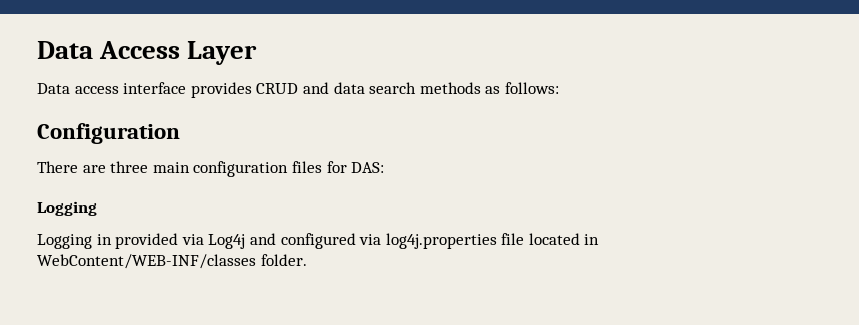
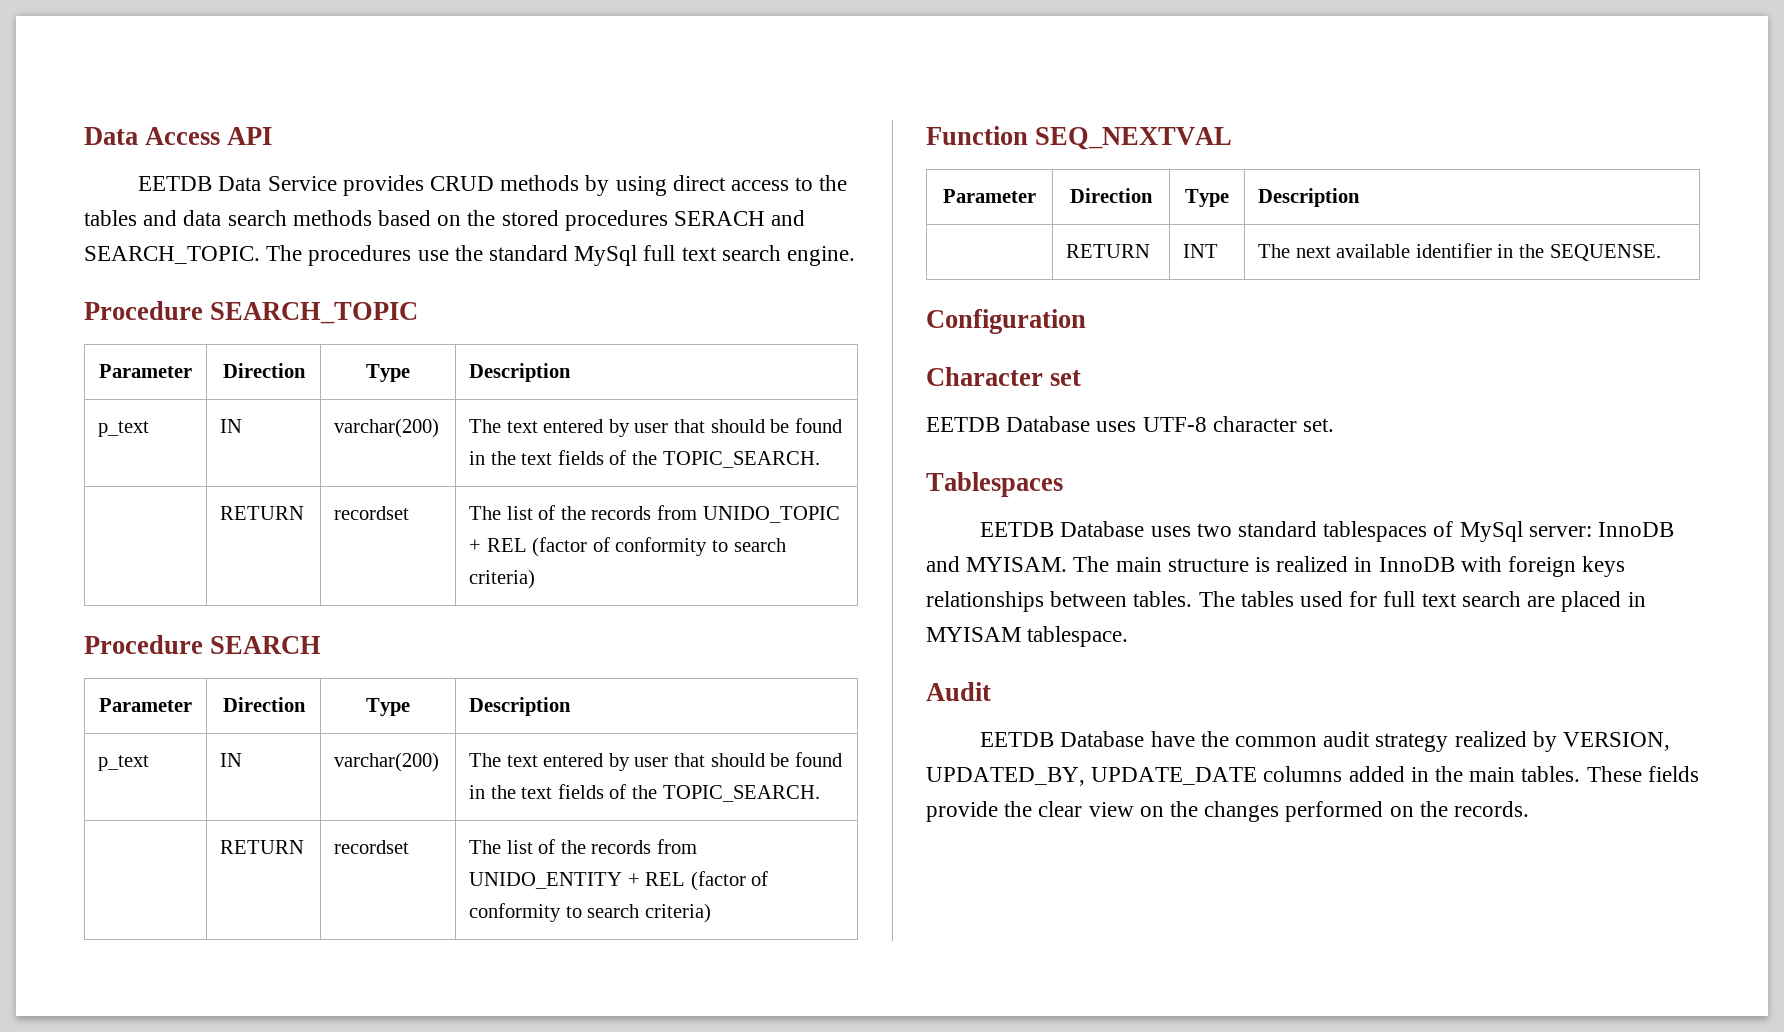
[187,41,258,65] [37,82,559,98] [37,123,180,144] [37,161,385,177] [37,201,97,216] [37,233,600,249] [37,254,307,269] Layer // Data access interface provides CRUD and data search methods as follows: // Configuration // There are three main configuration files for DAS: // Logging // Logging in provided via Log4j and configured via log4j.properties file located in WebContent/WEB-INF/classes folder. -> [227,127,273,145] [138,175,848,196] [84,210,806,231] [84,245,856,266] [84,301,419,324] [99,364,192,378] [222,363,306,378] [366,364,410,382] [469,363,572,382] [98,421,150,437] [220,419,243,433] [334,418,440,438] [469,418,842,437] [469,450,820,468] [220,506,305,520] [334,506,410,520] [469,505,840,523] [469,537,786,557] [469,569,536,589] [84,635,322,654] [99,698,192,712] [222,697,306,712] [366,698,410,716] [469,697,572,716] [98,755,150,771] [220,753,243,767] [334,752,440,772] [469,752,842,771] [469,784,820,802] [220,840,305,854] [334,840,410,854] [469,839,698,854] [469,871,769,891] [469,903,711,923] [926,126,1233,150] [943,189,1036,203] [1070,188,1153,203] [1185,189,1229,207] [1258,188,1361,207] [1066,244,1151,258] [1183,244,1219,258] [1258,243,1661,261] [926,309,1086,334] [926,367,1082,386] [926,416,1335,432] [926,472,1063,497] [980,521,1675,542] [926,556,1626,577] [926,591,1646,612] [926,626,1129,647] [926,682,991,701] [980,731,1671,752] [926,766,1699,786] [926,801,1530,822] API // EETDB Data Service provides CRUD methods by using direct access to the tables and data search methods based on the stored procedures SERACH and SEARCH_TOPIC. The procedures use the standard MySql full text search engine. // Procedure SEARCH_TOPIC // Parameter | Direction | Type | Description // p_text | IN | varchar(200) | The text entered by user that should be found in the text fields of the TOPIC_SEARCH. // | RETURN | recordset | The list of the records from UNIDO_TOPIC + REL (factor of conformity to search criteria) // Procedure SEARCH // Parameter | Direction | Type | Description // p_text | IN | varchar(200) | The text entered by user that should be found in the text fields of the TOPIC_SEARCH. // | RETURN | recordset | The list of the records from UNIDO_ENTITY + REL (factor of conformity to search criteria) // Function SEQ_NEXTVAL // Parameter | Direction | Type | Description // | RETURN | INT | The next available identifier in the SEQUENSE. // Configuration // Character set // EETDB Database uses UTF-8 character set. // Tablespaces // EETDB Database uses two standard tablespaces of MySql server: InnoDB and MYISAM. The main structure is realized in InnoDB with foreign keys relationships between tables. The tables used for full text search are placed in MYISAM tablespace. // Audit // EETDB Database have the common audit strategy realized by VERSION, UPDATED_BY, UPDATE_DATE columns added in the main tables. These fields provide the clear view on the changes performed on the records.

